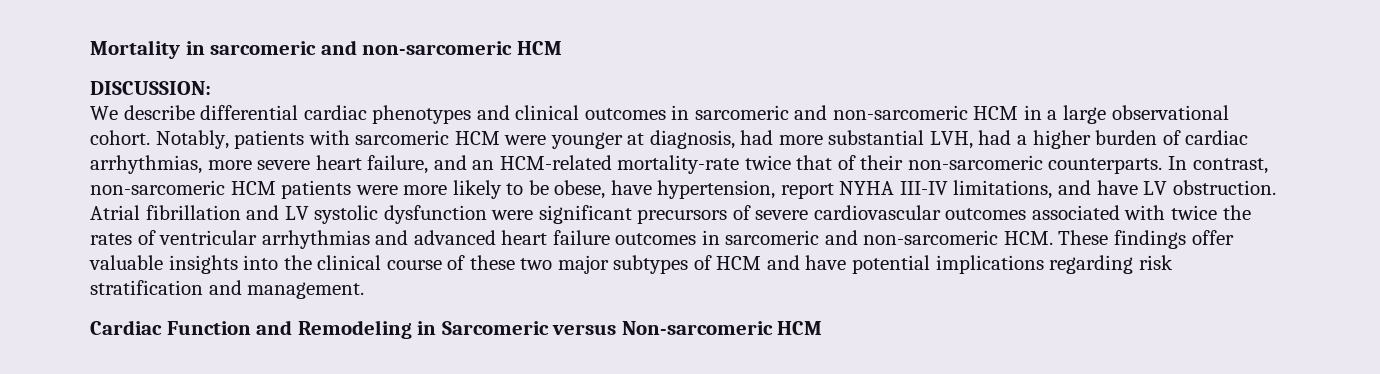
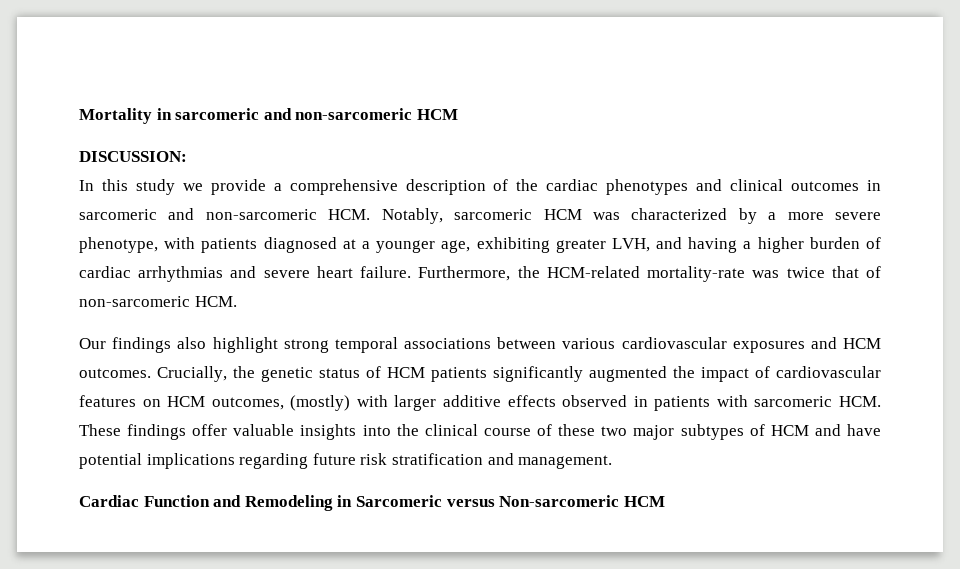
[90,105,299,120] We describe differential -> [79,179,539,195] In this study we provide a comprehensive description of the
[973,105,1229,124] [90,130,1012,149] HCM in a large observational cohort. Notably, patients with sarcomeric HCM were younger at diagnosis, had more substantial LVH, had -> [328,208,881,224] [79,237,738,253] HCM. Notably, sarcomeric HCM was characterized by a more severe phenotype, with patients diagnosed at a younger age, exhibiting greater LVH, and having
[90,155,495,174] arrhythmias, more severe heart failure, and an -> [138,266,540,282] arrhythmias and severe heart failure. Furthermore, the
(740, 164) none -> [752,270,780,278] was
[860,155,1268,174] [90,180,1276,199] [90,205,1251,224] [90,230,999,249] their non-sarcomeric counterparts. In contrast, non-sarcomeric HCM patients were more likely to be obese, have hypertension, report NYHA III-IV limitations, and have LV obstruction. Atrial fibrillation and LV systolic dysfunction were significant precursors of severe cardiovascular outcomes associated with twice the rates of ventricular arrhythmias and advanced heart failure outcomes in sarcomeric and non-sarcomeric -> [79,296,237,307] [79,337,881,353] [79,366,881,382] [79,395,833,411] non-sarcomeric HCM. // Our findings also highlight strong temporal associations between various cardiovascular exposures and HCM outcomes. Crucially, the genetic status of HCM patients significantly augmented the impact of cardiovascular features on HCM outcomes, (mostly) with larger additive effects observed in patients with sarcomeric
(1134, 264) none -> [312,453,356,465] future

